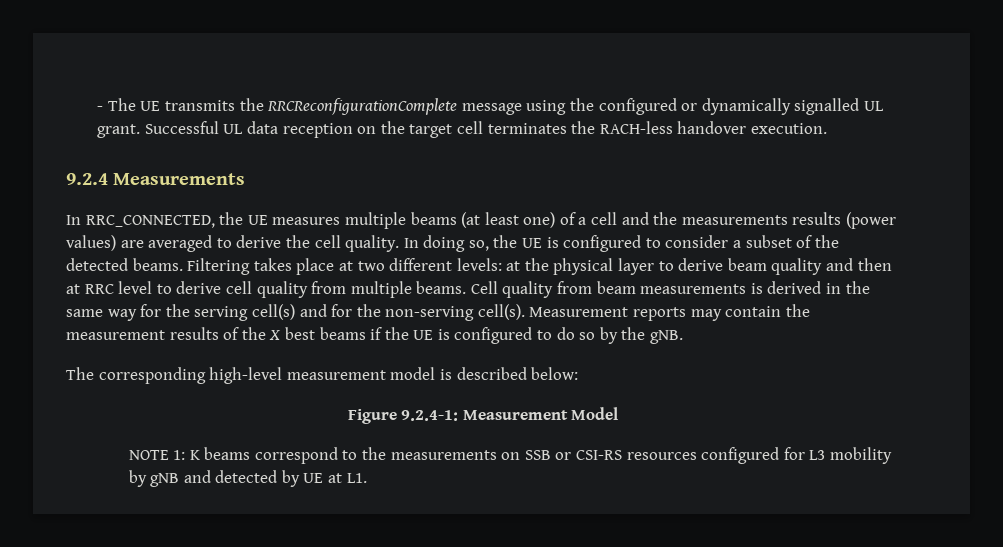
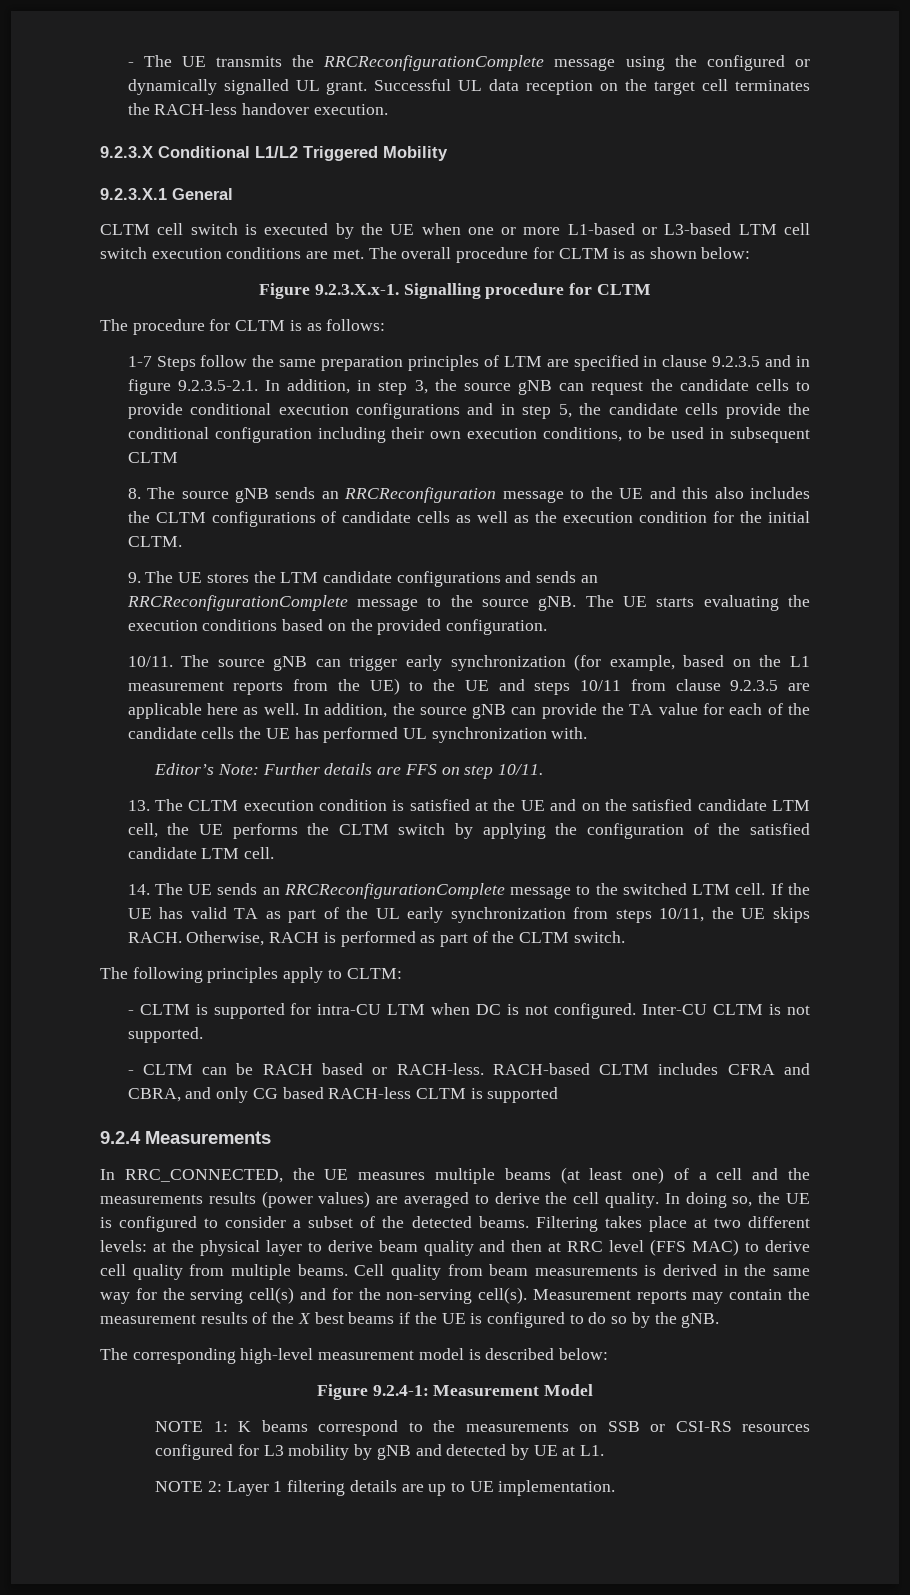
(827, 128) none -> [100,146,448,161] [100,188,233,200] [100,223,810,239] [100,247,751,263] [259,283,651,299] [100,319,386,335] [127,355,810,371] [127,379,810,395] [127,403,811,419] [127,427,810,443] [127,452,178,463] [127,487,810,503] [127,511,810,527] [127,536,182,547] [127,571,598,587] [126,595,810,611] [127,619,547,635] [127,654,810,671] [127,678,810,695] [127,703,811,719] [127,727,588,743] [154,763,544,779] [127,799,811,811] [127,823,810,839] [127,847,275,859] [127,883,811,899] [127,907,811,923] [127,931,625,947] [100,967,402,983] [127,1003,810,1019] [127,1027,203,1043] [127,1063,810,1075] [127,1087,559,1103] // 9.2.3.X Conditional L1/L2 Triggered Mobility // 9.2.3.X.1 General // CLTM cell switch is executed by the UE when one or more L1-based or L3-based LTM cell switch execution conditions are met. The overall procedure for CLTM is as shown below: // Figure 9.2.3.X.x-1. Signalling procedure for CLTM // The procedure for CLTM is as follows: // 1-7 Steps follow the same preparation principles of LTM are specified in clause 9.2.3.5 and in figure 9.2.3.5-2.1. In addition, in step 3, the source gNB can request the candidate cells to provide conditional execution configurations and in step 5, the candidate cells provide the conditional configuration including their own execution conditions, to be used in subsequent CLTM // 8. The source gNB sends an RRCReconfiguration message to the UE and this also includes the CLTM configurations of candidate cells as well as the execution condition for the initial CLTM. // 9. The UE stores the LTM candidate configurations and sends an RRCReconfigurationComplete message to the source gNB. The UE starts evaluating the execution conditions based on the provided configuration. // 10/11. The source gNB can trigger early synchronization (for example, based on the L1 measurement reports from the UE) to the UE and steps 10/11 from clause 9.2.3.5 are applicable here as well. In addition, the source gNB can provide the TA value for each of the candidate cells the UE has performed UL synchronization with. // Editor’s Note: Further details are FFS on step 10/11. // 13. The CLTM execution condition is satisfied at the UE and on the satisfied candidate LTM cell, the UE performs the CLTM switch by applying the configuration of the satisfied candidate LTM cell. // 14. The UE sends an RRCReconfigurationComplete message to the switched LTM cell. If the UE has valid TA as part of the UL early synchronization from steps 10/11, the UE skips RACH. Otherwise, RACH is performed as part of the CLTM switch. // The following principles apply to CLTM: // - CLTM is supported for intra-CU LTM when DC is not configured. Inter-CU CLTM is not supported. // - CLTM can be RACH based or RACH-less. RACH-based CLTM includes CFRA and CBRA, and only CG based RACH-less CLTM is supported
(153, 287) none -> [650,1239,740,1256] (FFS MAC)
(367, 478) none -> [155,1480,616,1496] // NOTE 2: Layer 1 filtering details are up to UE implementation.

